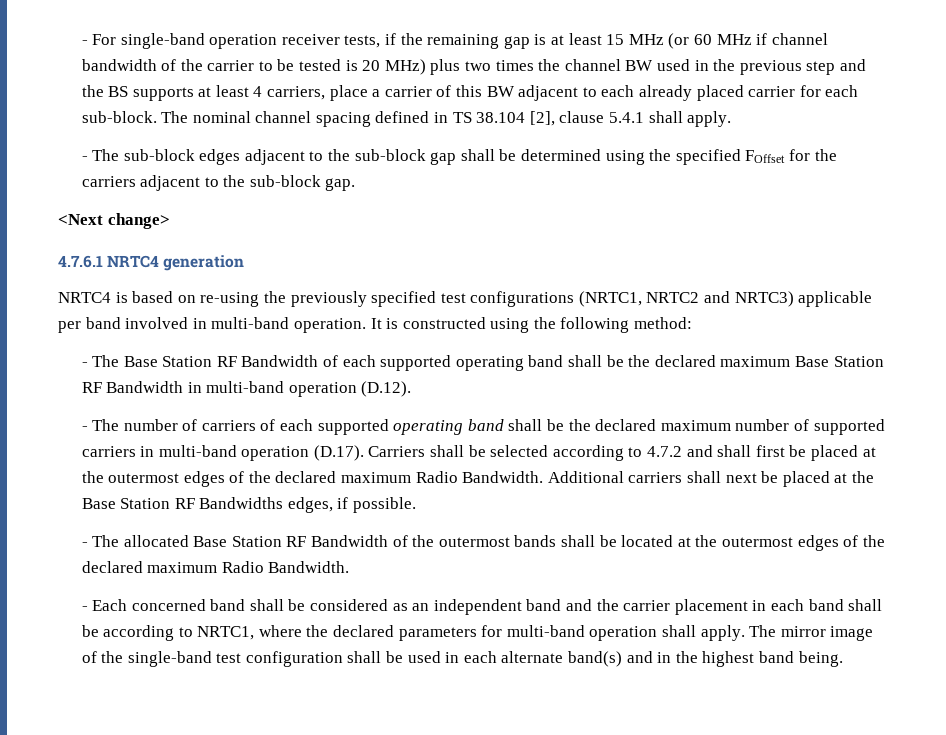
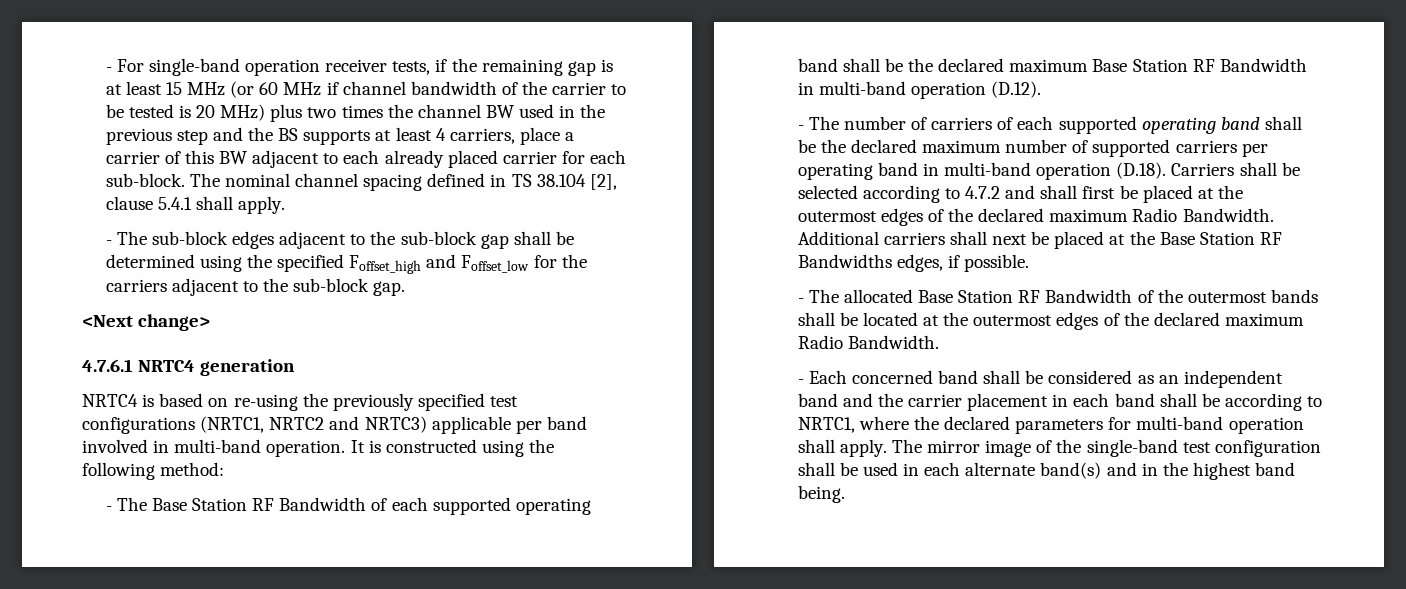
[745,150,786,163] FOffset -> [349,254,530,274] Foffset_high and Foffset_low
[140,445,364,461] in multi-band operation (D.17). -> [1241,143,1268,157] [797,162,1167,180] per operating band in multi-band operation (D.18).

